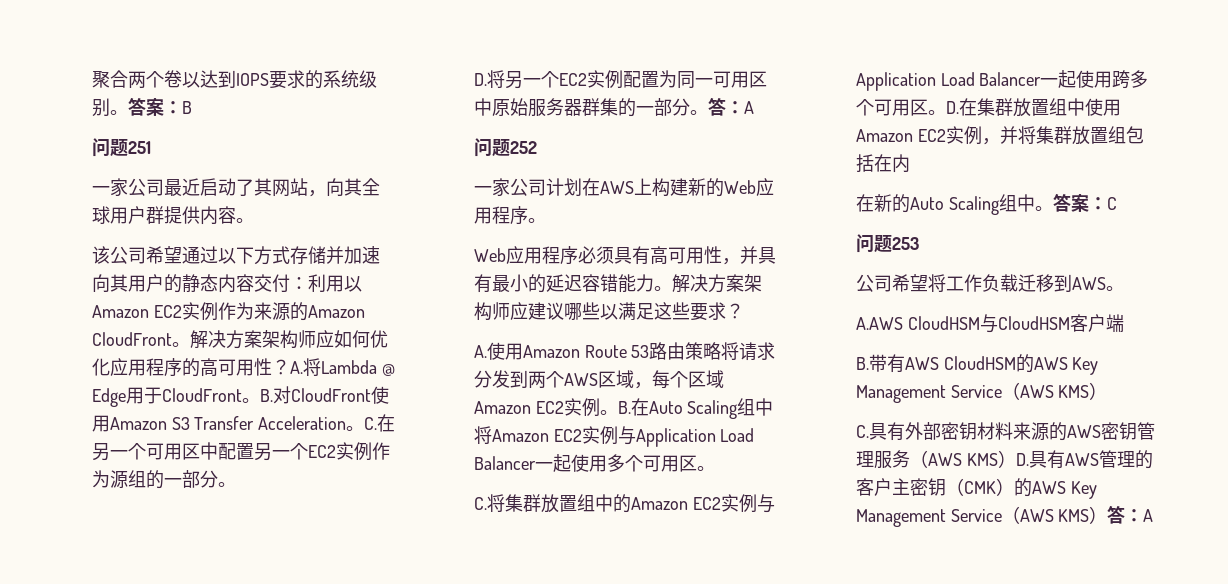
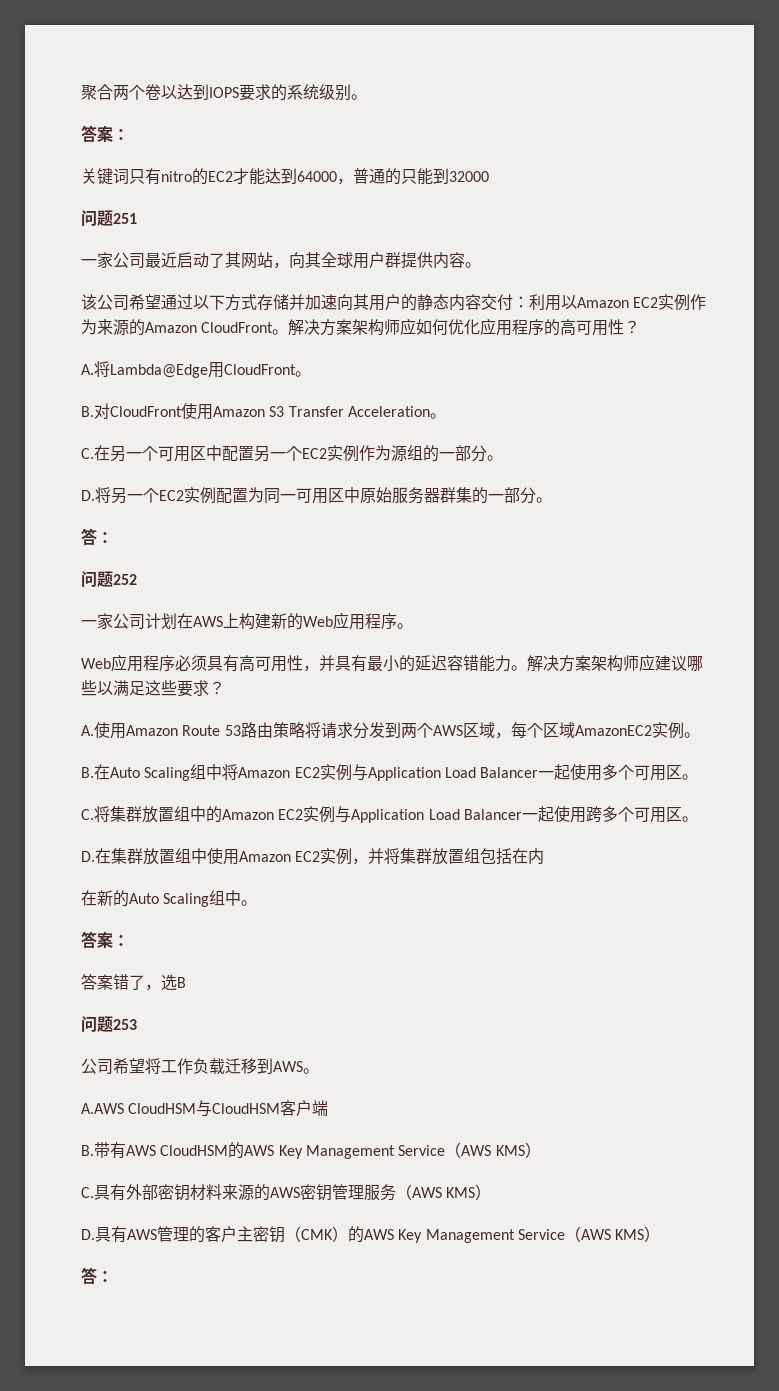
[127,97,192,116] 答案：B -> [81,125,130,143] [81,168,490,185] // 答案： // 关键词只有nitro的EC2才能达到64000，普通的只能到32000
[289,358,395,376] [91,387,260,407] A.将Lambda @ Edge用于CloudFront。 -> [81,361,312,378] // A.将Lambda@Edge用CloudFront。 //
(365, 428) none -> (446, 416) //
[707,97,754,116] 答：A -> [81,528,114,546] // 答：
[473,401,564,414] Amazon EC2 -> [574,725,652,736] AmazonEC2
(618, 412) none -> (700, 735) //
(946, 112) none -> (698, 819) //
[1052,193,1117,212] 答案：C -> [81,931,130,949] [81,974,187,991] // 答案： // 答案错了，选B
(1016, 459) none -> (492, 1192) //
[1107,505,1154,524] 答：A -> [81,1267,114,1285] // 答：

